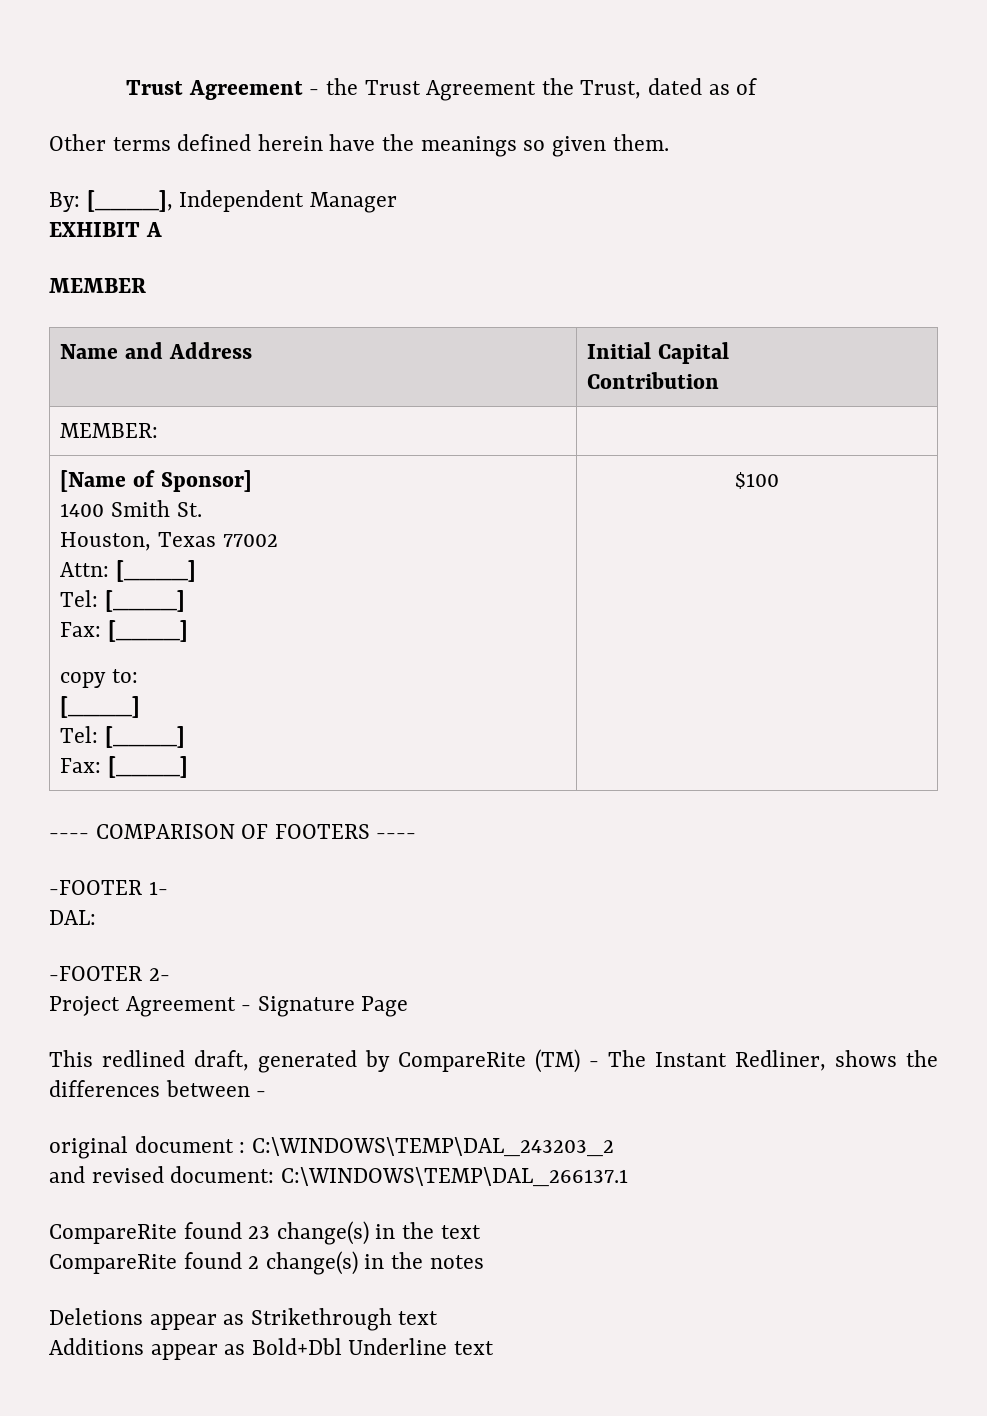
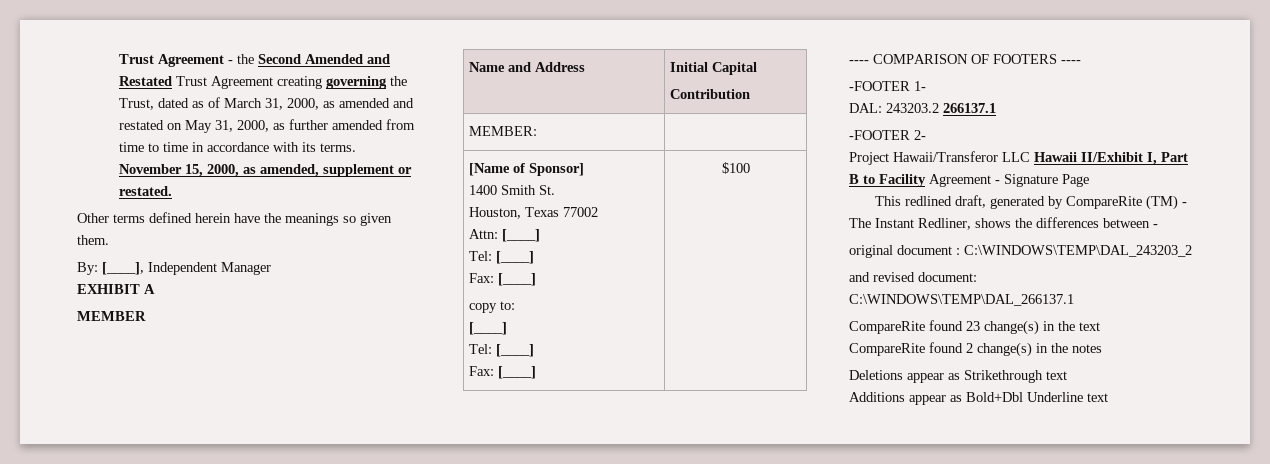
[364,80,537,101] Trust Agreement -> [258,54,391,64] [119,76,388,89] Second Amended and Restated Trust Agreement creating governing
(758, 86) none -> [224,98,415,110] [119,119,416,133] [119,142,357,152] [119,164,413,177] [119,186,173,196] March 31, 2000, as amended and restated on May 31, 2000, as further amended from time to time in accordance with its terms. November 15, 2000, as amended, supplement or restated.
(96, 917) none -> [886,103,996,113] 243203.2 266137.1
(120, 1006) none -> [893,151,1188,165] [849,174,926,187] Hawaii/Transferor LLC Hawaii II/Exhibit I, Part B to Facility

